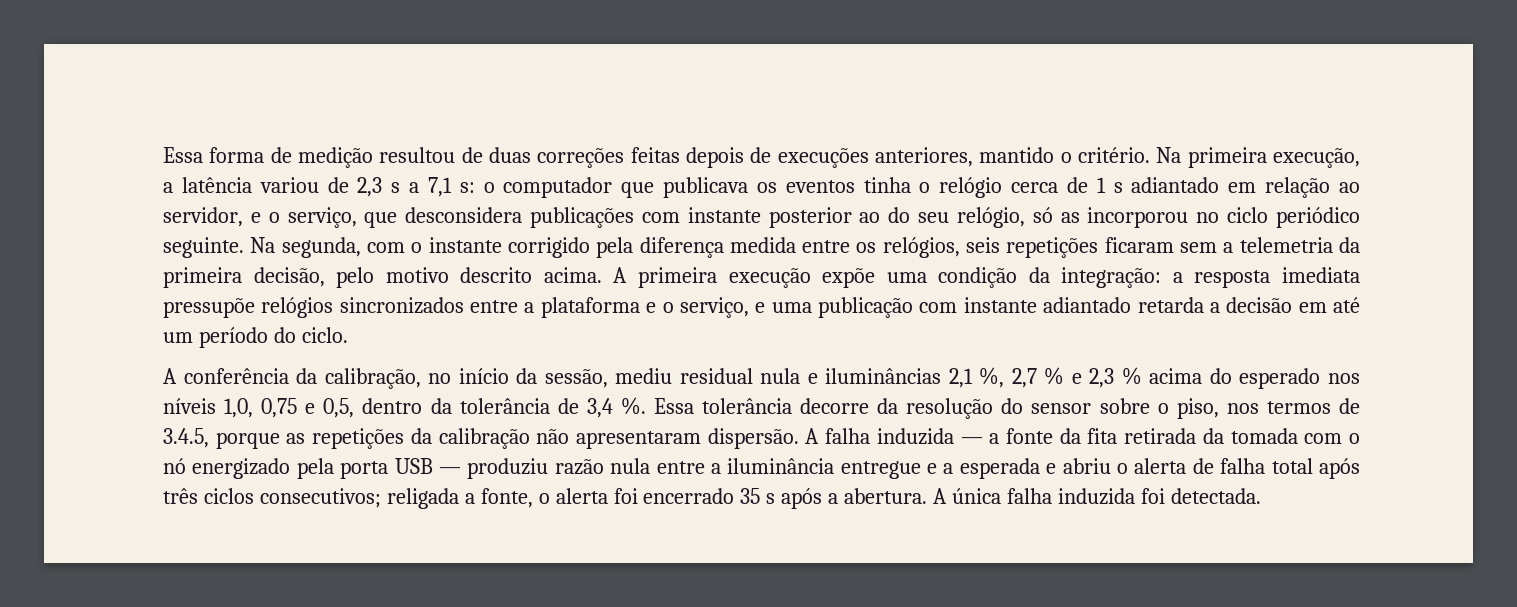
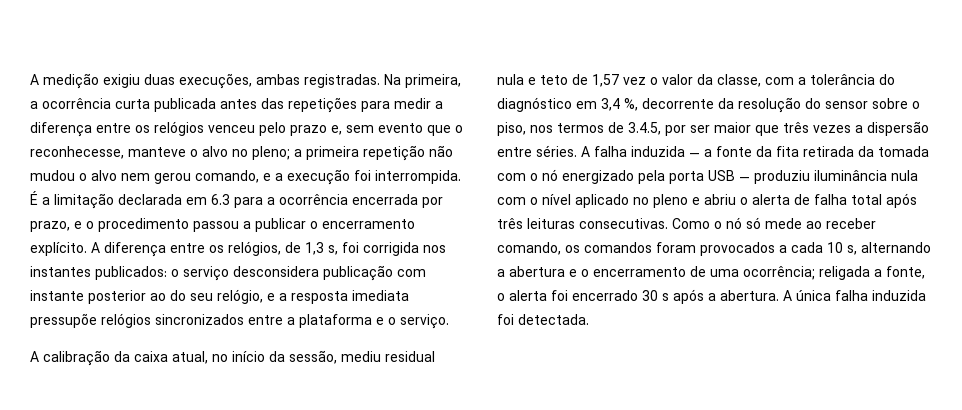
[163,147,1361,168] [163,177,1360,198] [163,207,635,228] Essa forma de medição resultou de duas correções feitas depois de execuções anteriores, mantido o critério. Na primeira execução, a latência variou de 2,3 s a 7,1 s: o computador que publicava os eventos tinha o relógio cerca de 1 s adiantado em relação ao servidor, e o serviço, que desconsidera publicações -> [30,73,461,89] [30,97,443,113] [30,121,463,137] [30,145,453,161] [30,169,461,185] [30,191,443,209] [30,218,415,232] [30,241,446,257] [30,265,393,281] A medição exigiu duas execuções, ambas registradas. Na primeira, a ocorrência curta publicada antes das repetições para medir a diferença entre os relógios venceu pelo prazo e, sem evento que o reconhecesse, manteve o alvo no pleno; a primeira repetição não mudou o alvo nem gerou comando, e a execução foi interrompida. É a limitação declarada em 6.3 para a ocorrência encerrada por prazo, e o procedimento passou a publicar o encerramento explícito. A diferença entre os relógios, de 1,3 s, foi corrigida nos instantes publicados: o serviço desconsidera publicação
[1032,207,1361,228] [163,237,1360,258] [163,267,1162,288] só as incorporou no ciclo periódico seguinte. Na segunda, com o instante corrigido pela diferença medida entre os relógios, seis repetições ficaram sem a telemetria da primeira decisão, pelo motivo descrito acima. A primeira execução expõe uma condição da integração: -> [267,293,275,301] e
[679,297,1361,318] [163,327,348,348] [163,368,421,389] serviço, e uma publicação com instante adiantado retarda a decisão em até um período do ciclo. // A conferência da calibração, -> [400,314,449,329] [30,350,208,366] serviço. // A calibração da caixa atual,
[825,367,1360,389] [163,397,870,418] iluminâncias 2,1 %, 2,7 % e 2,3 % acima do esperado nos níveis 1,0, 0,75 e 0,5, dentro da tolerância de 3,4 %. Essa tolerância decorre -> [540,74,895,87] [497,97,714,112] teto de 1,57 vez o valor da classe, com a tolerância do diagnóstico em 3,4 %, decorrente
[215,428,799,449] porque as repetições da calibração não apresentaram dispersão. -> [665,121,929,136] [497,145,577,157] por ser maior que três vezes a dispersão entre séries.
[554,458,1040,479] razão nula entre a iluminância entregue e a esperada -> [814,170,918,181] [497,194,688,208] iluminância nula com o nível aplicado no pleno
[203,488,381,508] ciclos consecutivos; -> [527,217,876,229] [497,242,931,256] [497,266,815,280] leituras consecutivas. Como o nó só mede ao receber comando, os comandos foram provocados a cada 10 s, alternando a abertura e o encerramento de uma ocorrência;
[740,488,761,504] 35 -> [642,290,658,301] 30

